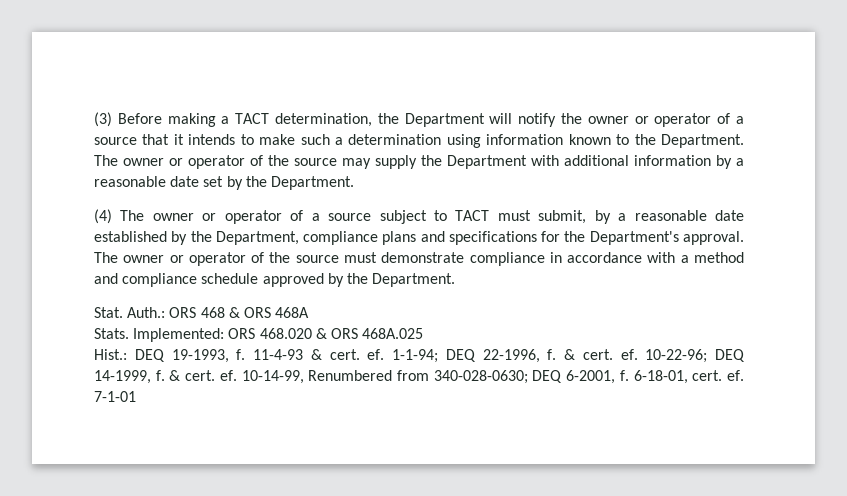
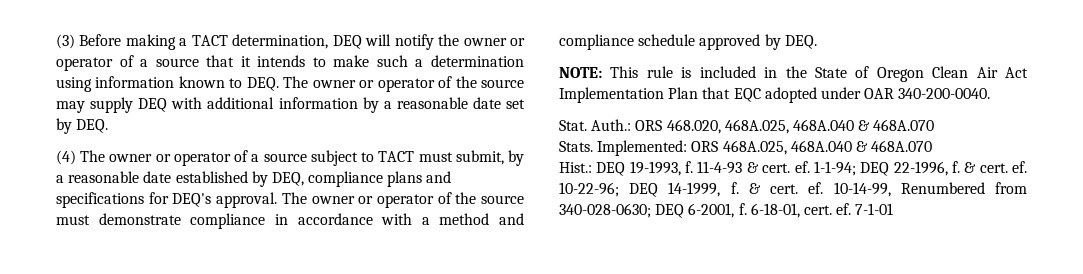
[377,113,485,127] the Department -> [332,35,362,49] DEQ
[634,134,744,148] the Department. -> [246,77,279,91] DEQ.
[421,155,527,169] the Department -> [138,98,168,112] DEQ
[245,176,354,190] the Department. -> [76,119,109,133] DEQ.
[190,231,299,245] the Department, -> [271,172,304,186] DEQ,
[564,231,679,245] the Department's -> [172,193,212,207] DEQ's
[346,273,456,287] [94,307,310,318] the Department. // Stat. Auth.: ORS 468 & ORS 468A -> [784,35,817,49] [559,66,1028,82] [559,87,991,103] [559,119,935,134] DEQ. // NOTE: This rule is included in the State of Oregon Clean Air Act Implementation Plan that EQC adopted under OAR 340-200-0040. // Stat. Auth.: ORS 468.020, 468A.025, 468A.040 & 468A.070
[259,328,424,339] 468.020 & ORS 468A.025 -> [722,140,933,155] 468A.025, 468A.040 & 468A.070

